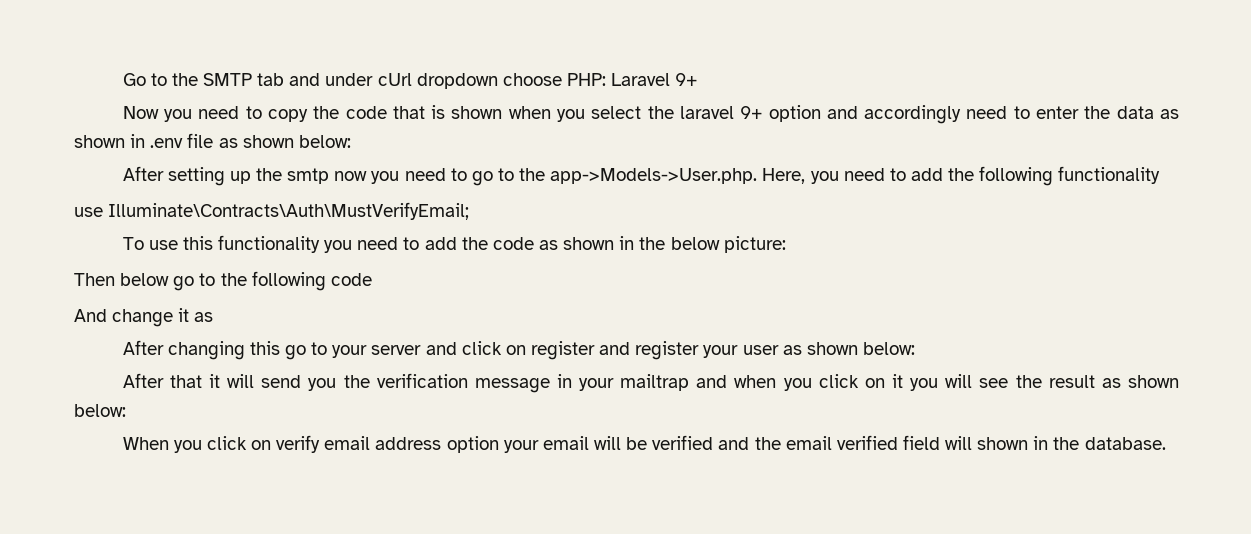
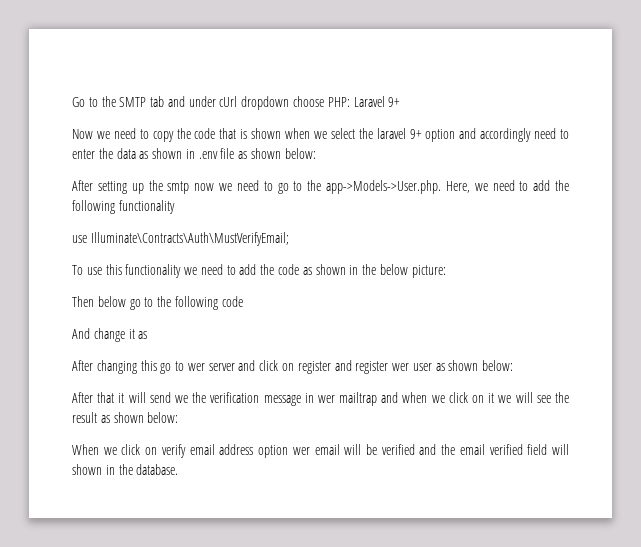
[163,109,192,122] you -> [96,131,110,139] we
[557,109,586,122] you -> [313,131,327,139] we
[371,171,400,184] you -> [218,183,232,191] we
[810,171,839,184] you -> [474,183,488,191] we
[324,240,353,253] you -> [184,267,198,275] we
[332,345,368,358] your -> [187,363,205,371] wer
[703,345,739,358] your -> [392,363,410,371] wer
[308,378,337,391] you -> [174,395,188,403] we
[579,378,615,391] your -> [317,395,335,403] wer
[783,378,812,391] you -> [431,395,445,403] we
[910,378,939,391] you -> [498,395,512,403] we
[173,440,202,453] you -> [103,447,117,455] we
[503,440,539,453] your -> [292,447,310,455] wer

